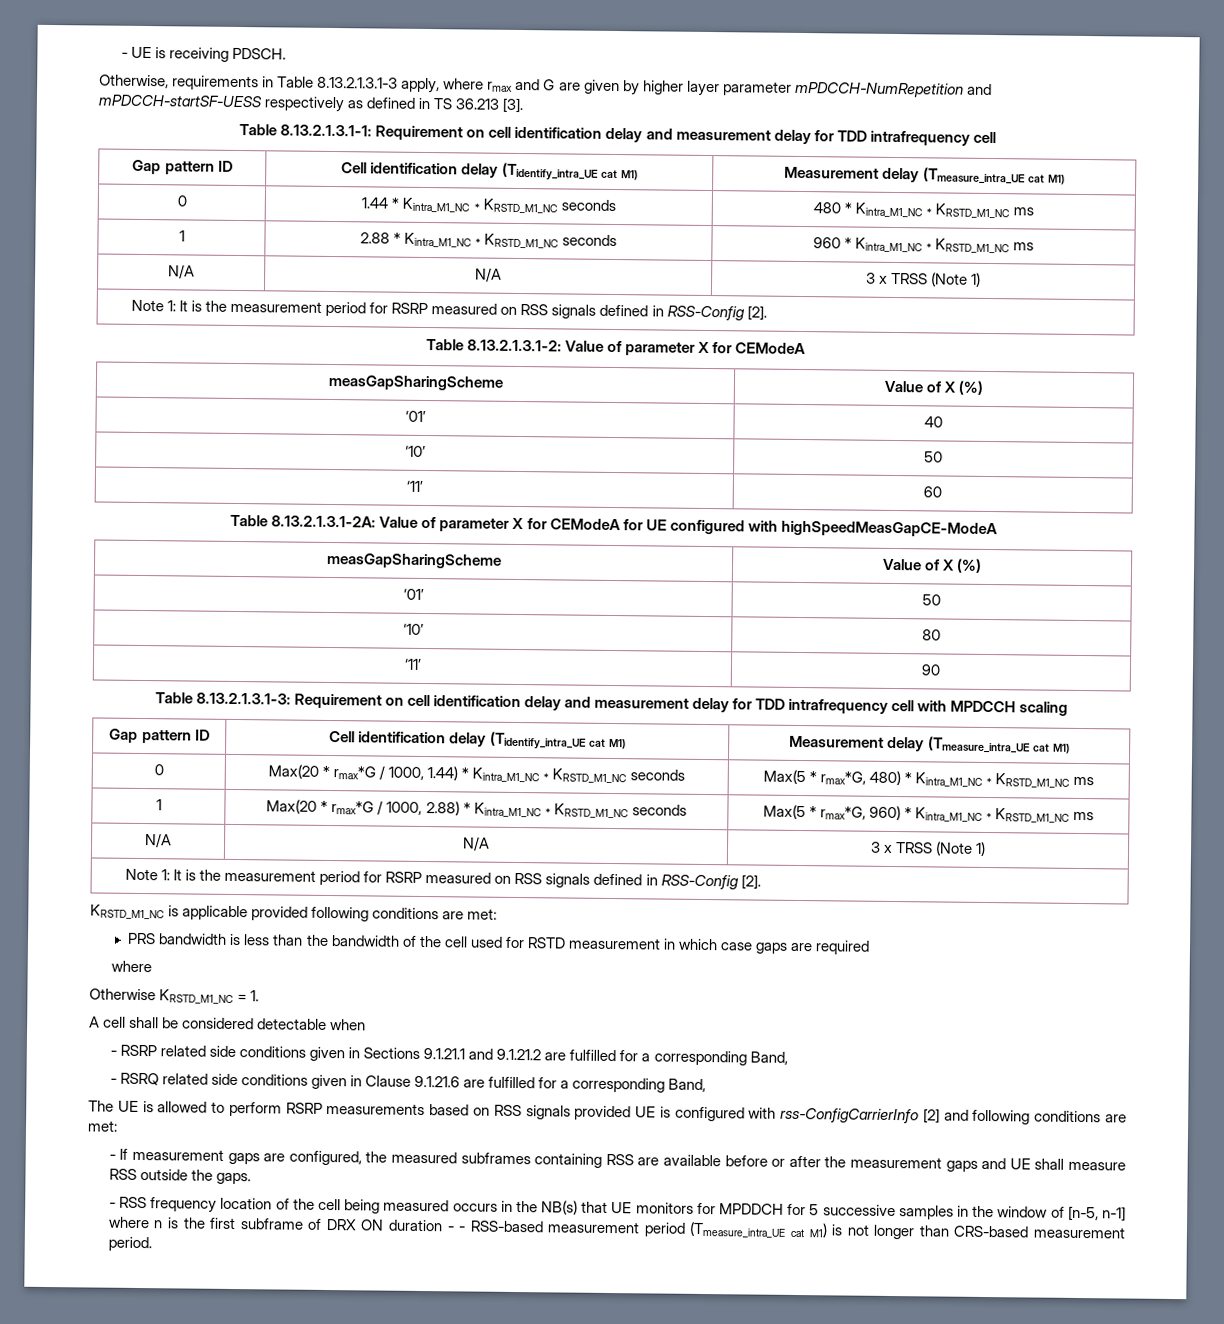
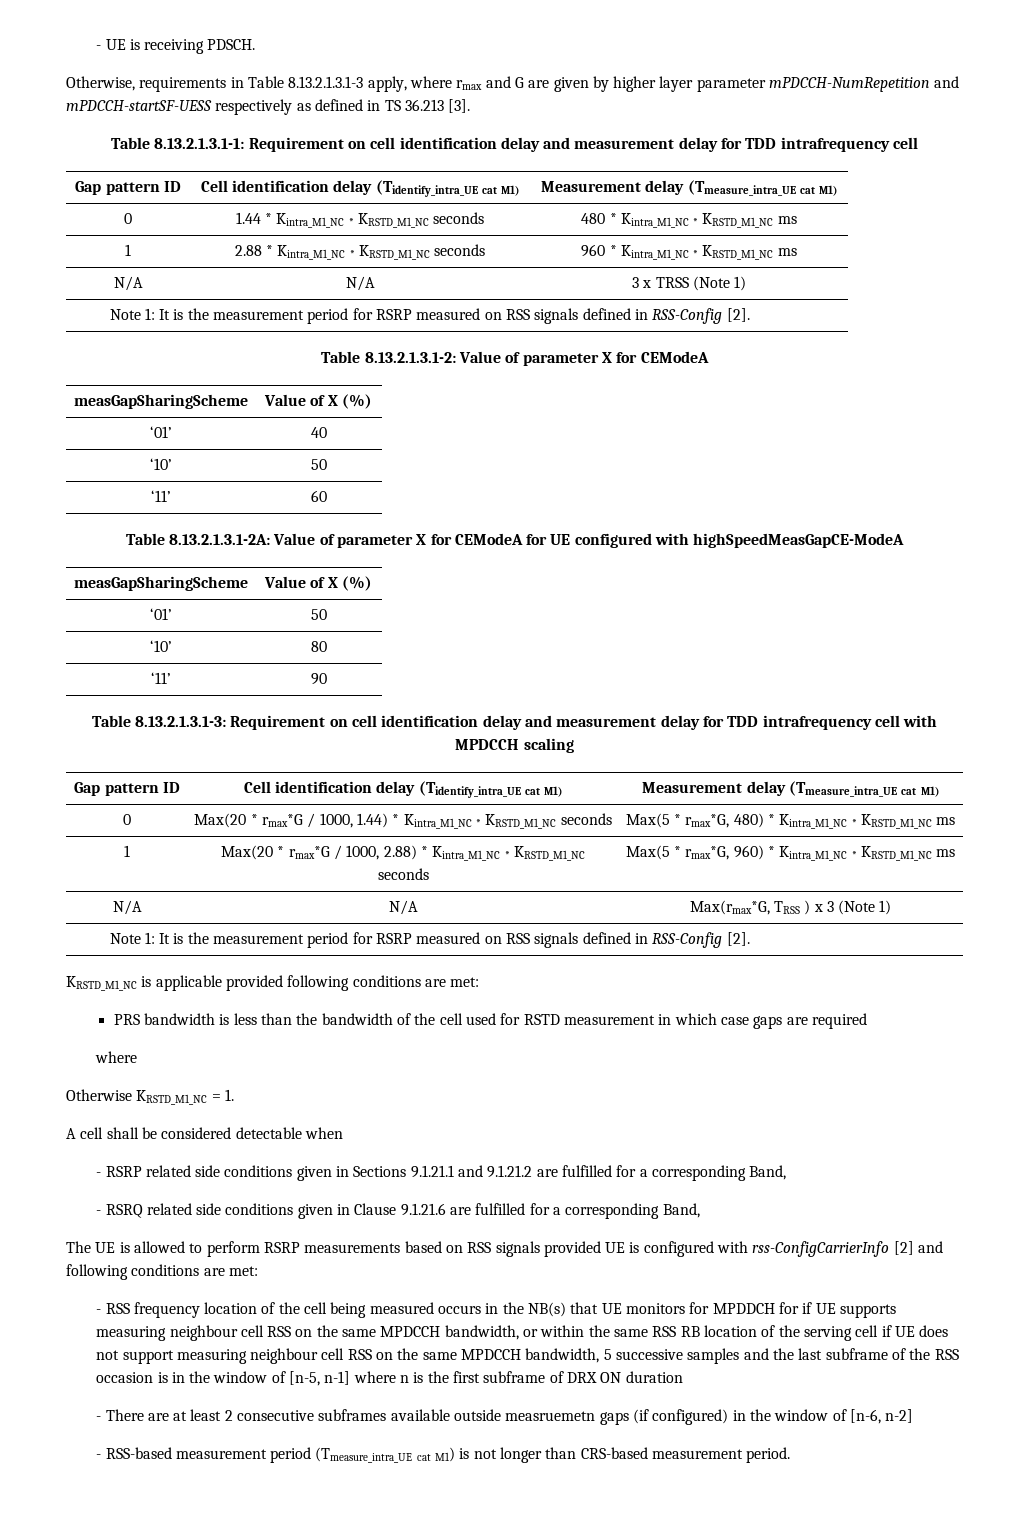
[869,841,933,854] 3 x TRSS -> [689,900,834,915] Max(rmax*G, TRSS ) x 3
[108,1148,1126,1172] [108,1168,251,1185] // - If measurement gaps are configured, the measured subframes containing RSS are available before or after the measurement gaps and UE shall measure RSS outside the gaps. -> (258, 1271) none
[809,1204,954,1220] 5 successive samples -> [802,1302,896,1318] [96,1325,949,1341] [96,1348,959,1364] [96,1372,168,1383] if UE supports measuring neighbour cell RSS on the same MPDCCH bandwidth, or within the same RSS RB location of the serving cell if UE does not support measuring neighbour cell RSS on the same MPDCCH bandwidth, 5 successive samples and the last subframe of the RSS occasion is
[446,1226,454,1232] - -> [96,1409,914,1425] // - There are at least 2 consecutive subframes available outside measruemetn gaps (if configured) in the window of [n-6, n-2] //

